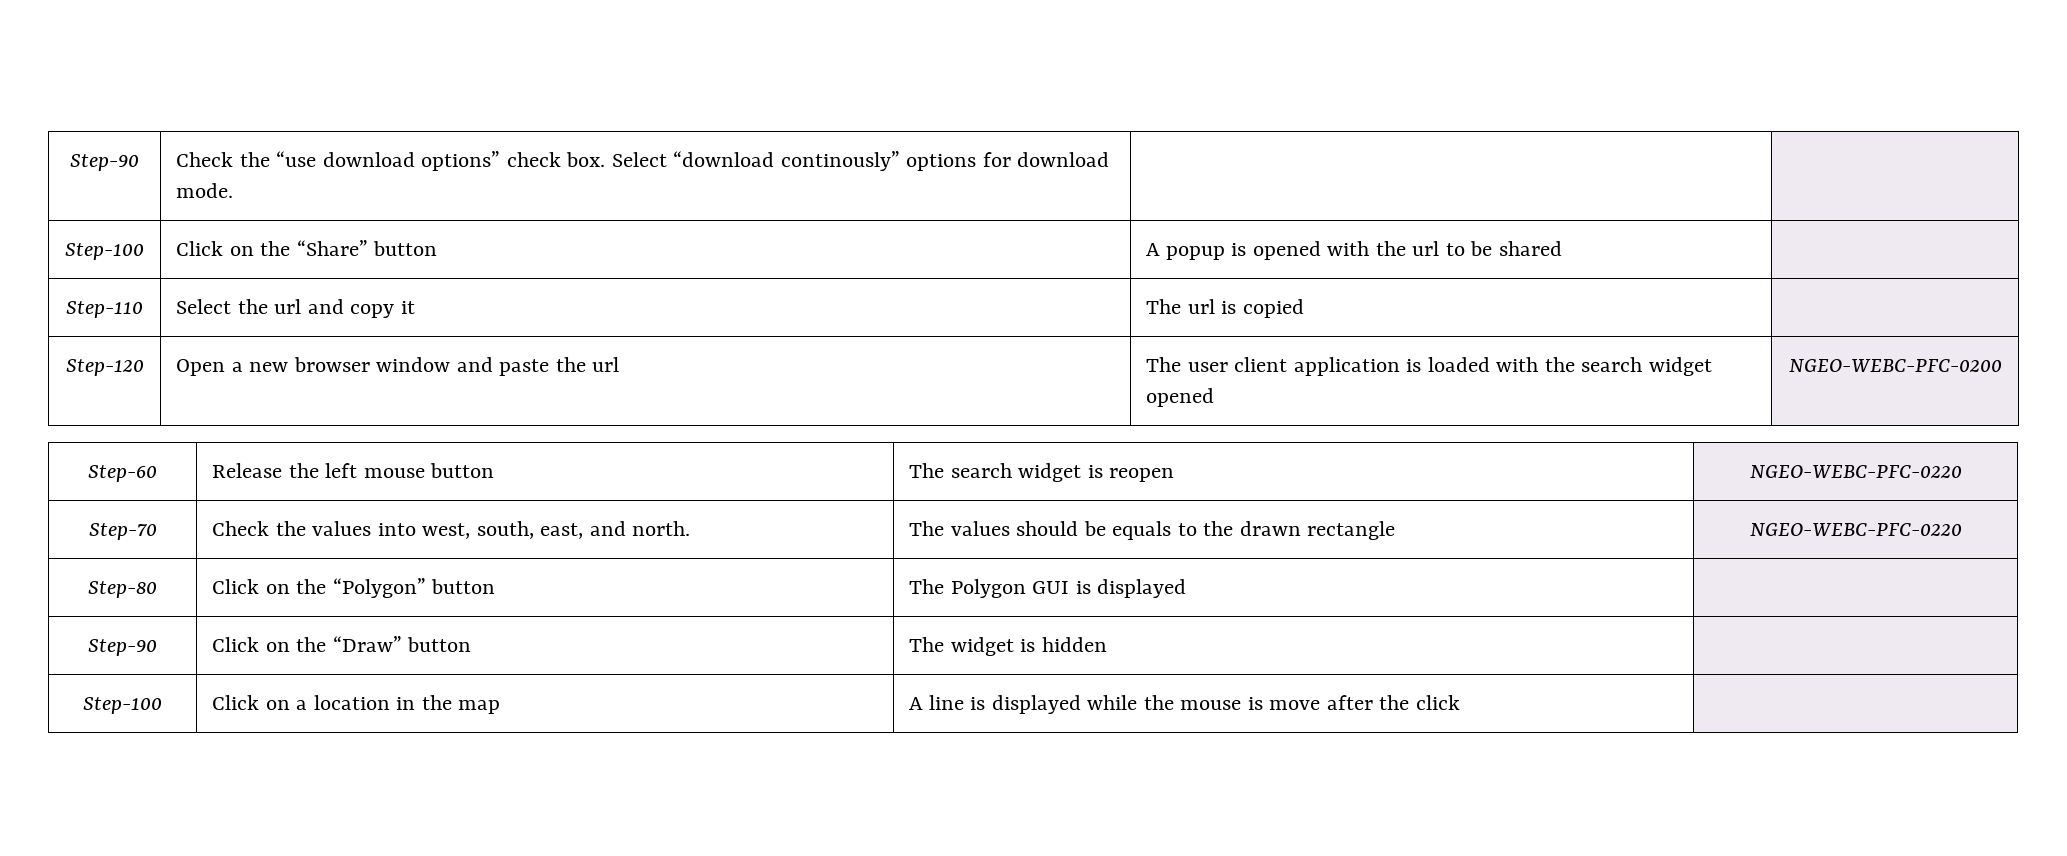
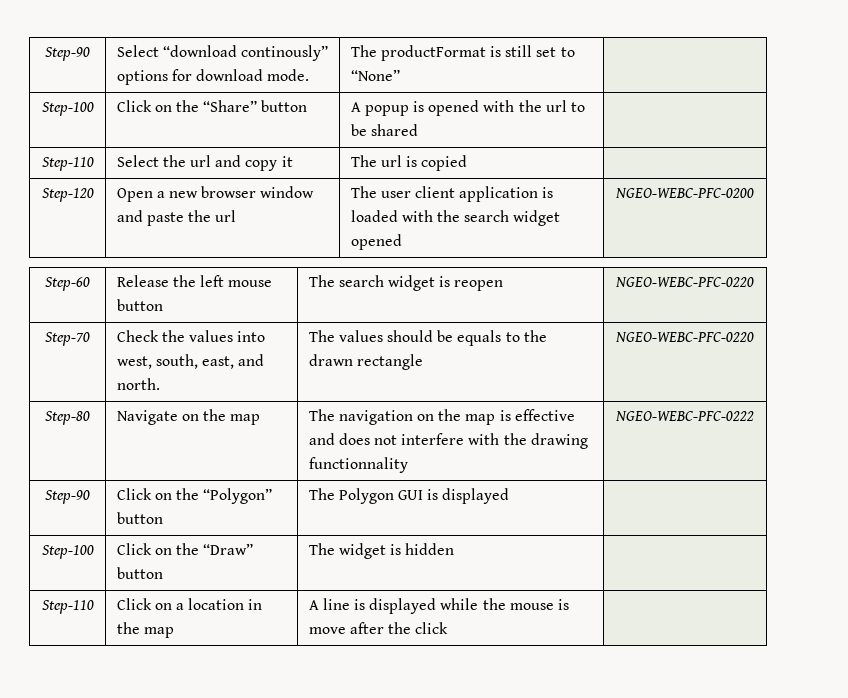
[70,154,139,171] [176,151,606,171] Step-90 | Check the “use download options” check box. -> [45,47,90,61] Step-90 |
(234, 190) none -> [350,45,575,61] [350,69,400,81] The productFormat is still set to “None”
(157, 589) none -> [116,409,261,425] [308,409,575,425] [308,433,588,449] [308,457,408,473] [615,411,754,421] [45,490,90,504] | Navigate on the map | The navigation on the map is effective and does not interfere with the drawing functionnality | NGEO-WEBC-PFC-0222 // Step-90
[88,639,157,656] Step-90 -> [41,545,94,559] Step-100
[83,697,162,714] Step-100 -> [41,600,94,614] Step-110

